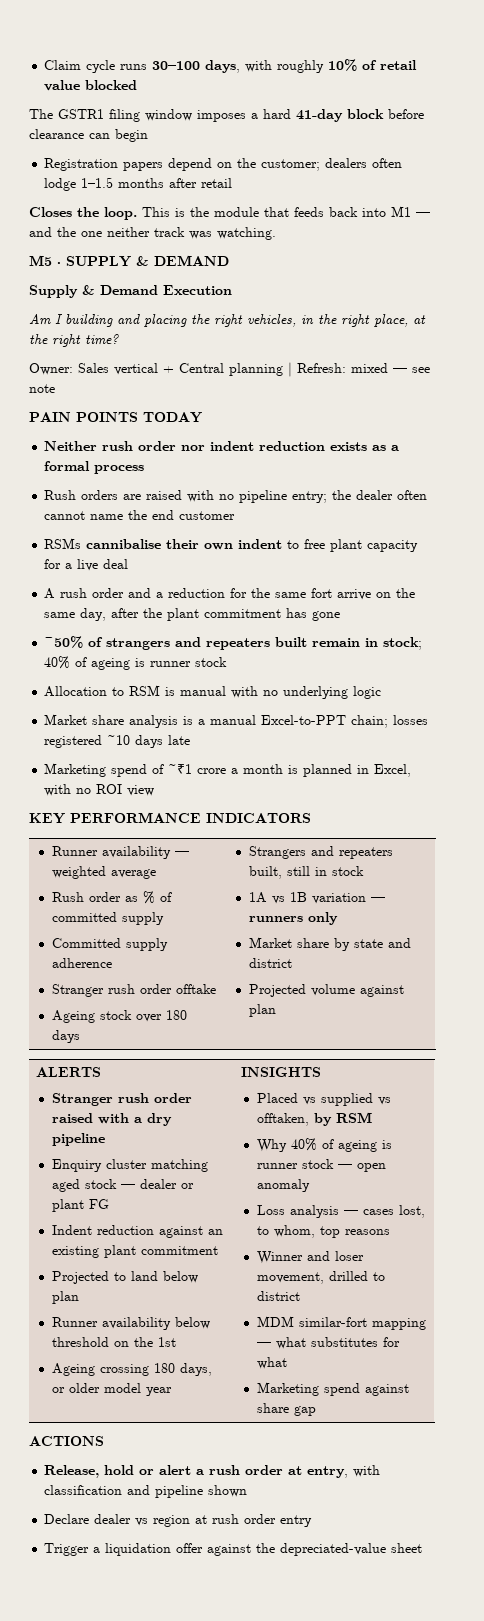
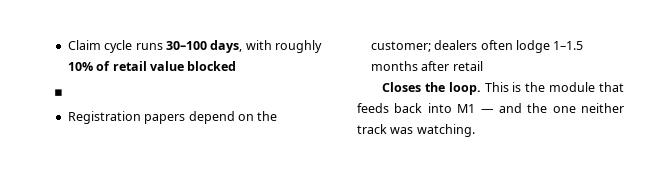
[29,109,424,122] [29,129,148,142] The GSTR1 filing window imposes a hard 41-day block before clearance can begin -> [54,89,63,96] ▪
[29,255,229,267] [29,285,232,298] [29,314,426,327] [29,334,119,347] [29,362,430,377] [29,384,55,393] [29,412,202,423] [44,441,400,451] [44,461,145,474] [44,490,428,503] [44,510,236,520] [44,538,419,552] [44,559,129,571] [44,588,416,600] [44,608,341,621] [44,636,423,650] [44,656,228,670] [44,685,382,699] [44,714,429,728] [44,735,191,748] [44,763,412,777] [44,784,155,796] [29,812,311,824] [51,846,189,859] [51,866,156,879] [51,891,172,904] [51,912,164,925] [51,938,168,951] [51,958,112,968] [51,984,216,997] [51,1010,187,1023] [51,1030,80,1043] [248,846,393,859] [248,866,364,879] [248,892,385,904] [248,912,338,925] [248,937,411,951] [248,958,292,968] [248,984,404,997] [248,1004,276,1017] [36,1067,102,1077] [51,1093,192,1106] [51,1113,172,1126] [51,1133,105,1146] [51,1159,208,1172] [51,1179,194,1192] [51,1199,109,1212] [51,1225,223,1238] [51,1245,218,1258] [51,1271,198,1284] [51,1291,79,1304] [51,1317,210,1330] [51,1337,176,1347] [51,1363,212,1376] [51,1383,172,1396] [241,1067,322,1077] [256,1093,391,1106] [256,1112,372,1126] [256,1138,392,1152] [256,1159,386,1172] [256,1179,310,1192] [256,1205,425,1218] [256,1225,390,1238] [256,1251,364,1264] [256,1271,385,1284] [256,1291,300,1301] [256,1316,426,1330] [256,1337,400,1349] [256,1357,287,1369] [256,1382,409,1396] [256,1403,316,1416] [29,1436,104,1446] [44,1465,381,1478] [44,1485,248,1498] [44,1514,313,1527] [44,1543,423,1556] // M5 · SUPPLY & DEMAND // Supply & Demand Execution // Am I building and placing the right vehicles, in the right place, at the right time? // Owner: Sales vertical + Central planning | Refresh: mixed — see note // PAIN POINTS TODAY // Neither rush order nor indent reduction exists as a formal process // Rush orders are raised with no pipeline entry; the dealer often cannot name the end customer // RSMs cannibalise their own indent to free plant capacity for a live deal // A rush order and a reduction for the same fort arrive on the same day, after the plant commitment has gone // ~50% of strangers and repeaters built remain in stock; 40% of ageing is runner stock // Allocation to RSM is manual with no underlying logic // Market share analysis is a manual Excel-to-PPT chain; losses registered ~10 days late // Marketing spend of ~₹1 crore a month is planned in Excel, with no ROI view // KEY PERFORMANCE INDICATORS // Runner availability — weighted average // Rush order as % of committed supply // Committed supply adherence // Stranger rush order offtake // Ageing stock over 180 days | Strangers and repeaters built, still in stock // 1A vs 1B variation — runners only // Market share by state and district // Projected volume against plan // ALERTS // Stranger rush order raised with a dry pipeline // Enquiry cluster matching aged stock — dealer or plant FG // Indent reduction against an existing plant commitment // Projected to land below plan // Runner availability below threshold on the 1st // Ageing crossing 180 days, or older model year | INSIGHTS // Placed vs supplied vs offtaken, by RSM // Why 40% of ageing is runner stock — open anomaly // Loss analysis — cases lost, to whom, top reasons // Winner and loser movement, drilled to district // MDM similar-fort mapping — what substitutes for what // Marketing spend against share gap // ACTIONS // Release, hold or alert a rush order at entry, with classification and pipeline shown // Declare dealer vs region at rush order entry // Trigger a liquidation offer against the depreciated-value sheet -> (475, 130) none

